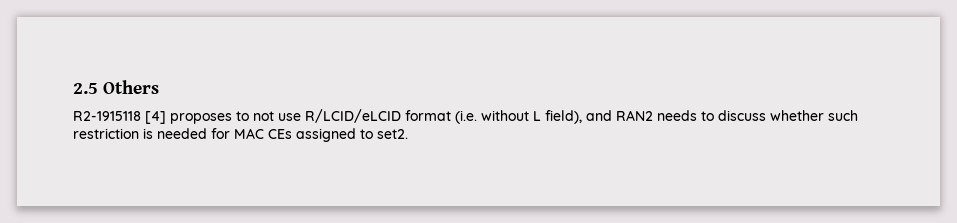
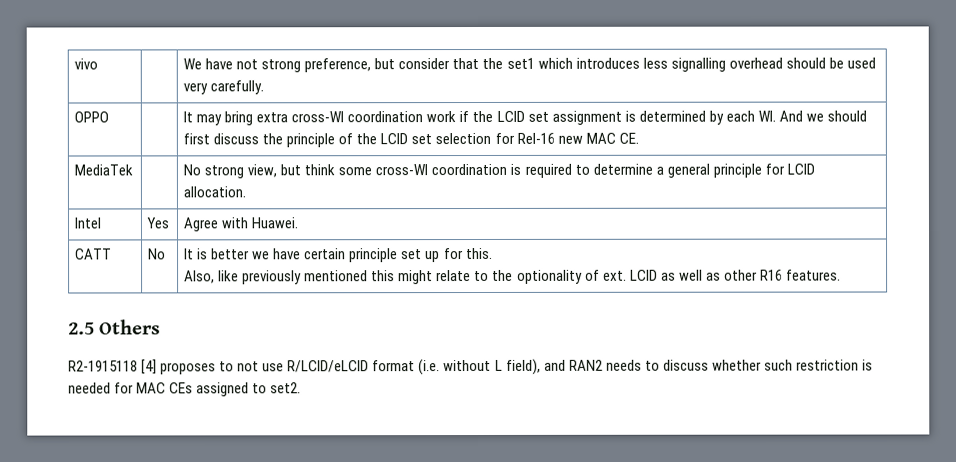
(73, 88) none -> [74,58,99,70] [183,57,876,73] [183,80,265,95] [74,111,110,123] [183,110,868,126] [183,132,639,148] [74,164,134,176] [183,163,815,179] [183,186,247,198] [74,217,102,229] [146,217,170,229] [183,217,299,232] [75,248,113,260] [148,248,167,260] [184,247,493,263] [184,269,841,285] vivo | | We have not strong preference, but consider that the set1 which introduces less signalling overhead should be used very carefully. // OPPO | | It may bring extra cross-WI coordination work if the LCID set assignment is determined by each WI. And we should first discuss the principle of the LCID set selection for Rel-16 new MAC CE. // MediaTek | | No strong view, but think some cross-WI coordination is required to determine a general principle for LCID allocation. // Intel | Yes | Agree with Huawei. // CATT | No | It is better we have certain principle set up for this. // Also, like previously mentioned this might relate to the optionality of ext. LCID as well as other R16 features. //

